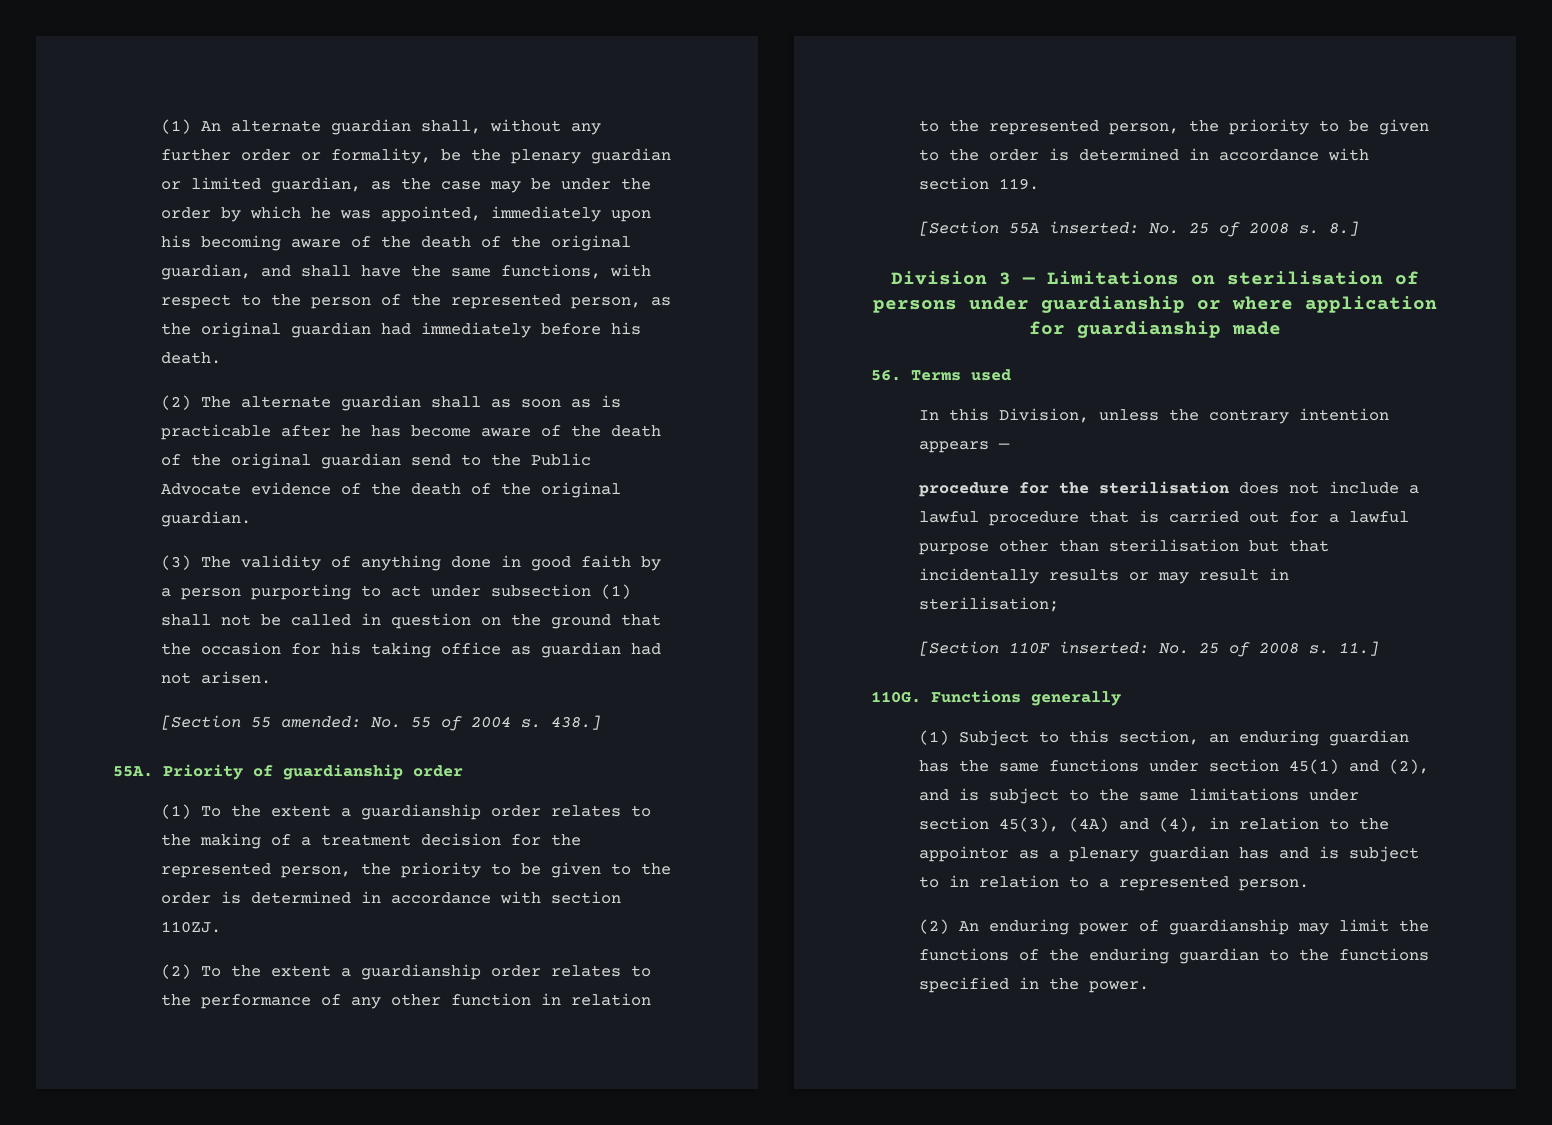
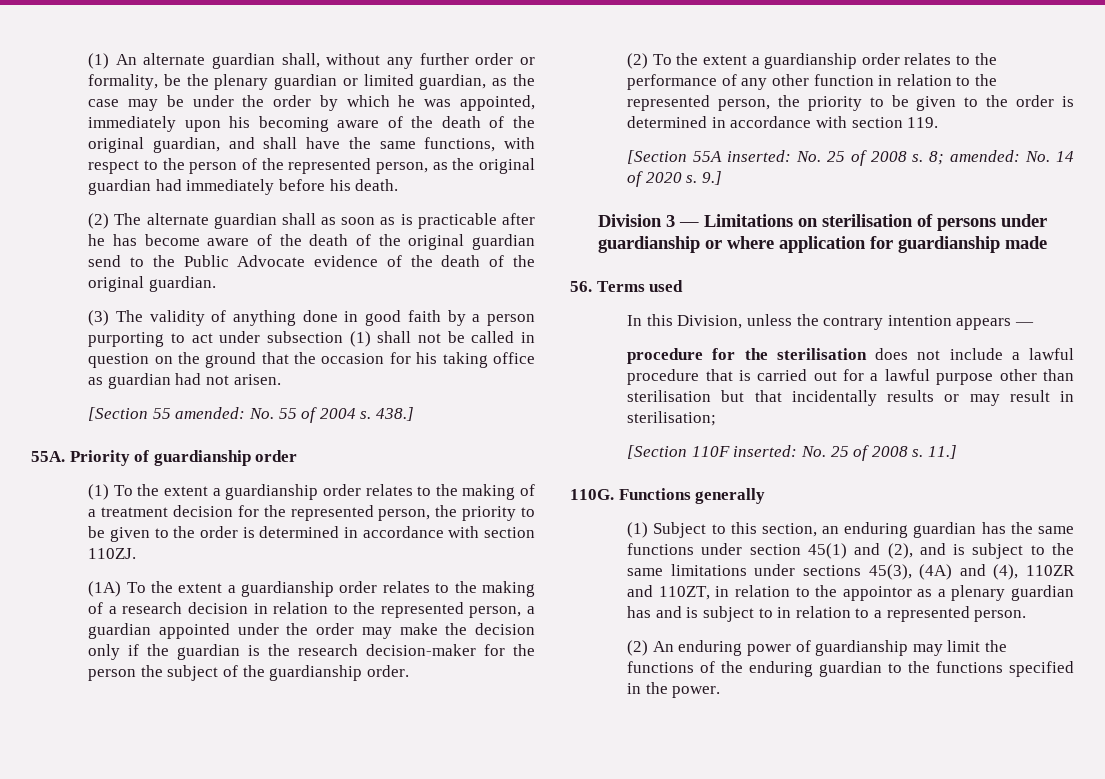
(222, 927) none -> [88,581,535,597] [88,602,535,618] [88,623,536,639] [88,644,535,660] [88,665,409,681] // (1A) To the extent a guardianship order relates to the making of a research decision in relation to the represented person, a guardian appointed under the order may make the decision only if the guardian is the research decision-maker for the person the subject of the guardianship order.
[1329,221,1360,236] 8.] -> [929,150,1074,165] [627,171,722,187] 8; amended: No. 14 of 2020 s. 9.]
[919,817,990,830] section -> [802,565,861,576] sections
(1200, 824) none -> [1026,565,1075,576] [627,585,710,600] 110ZR and 110ZT,

